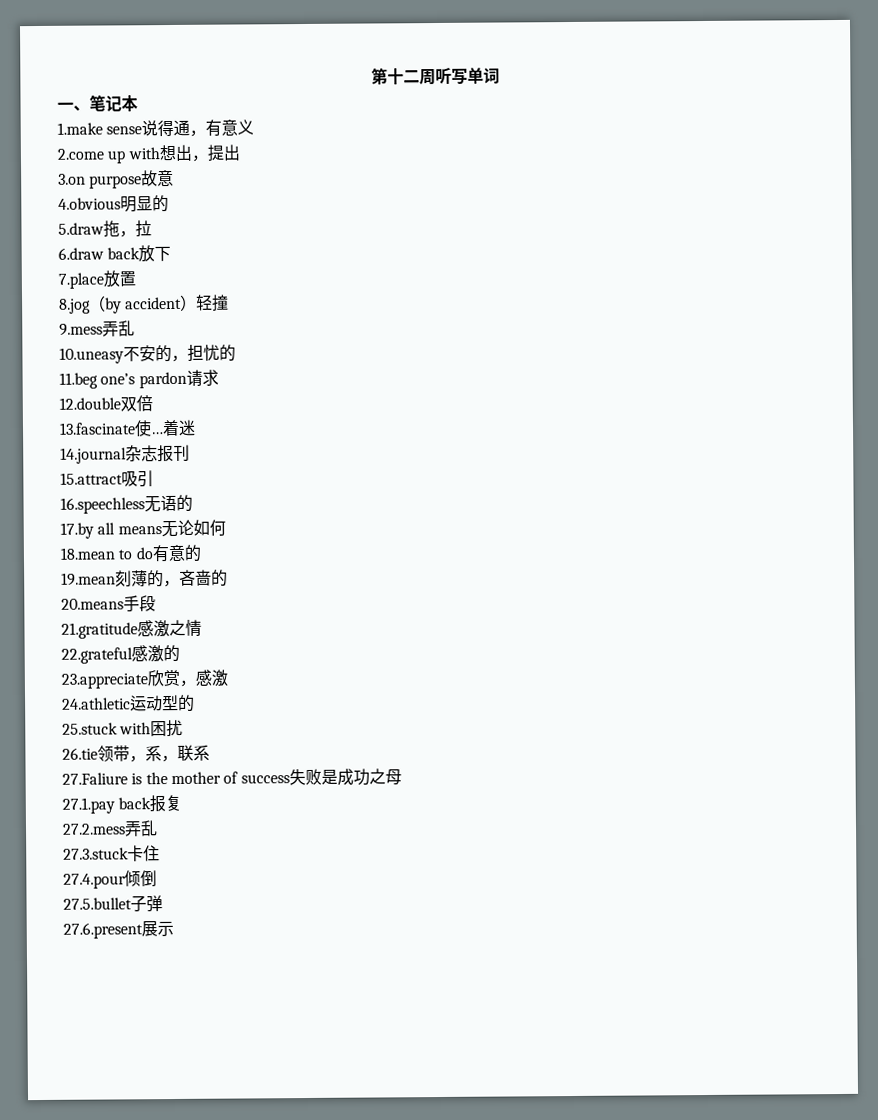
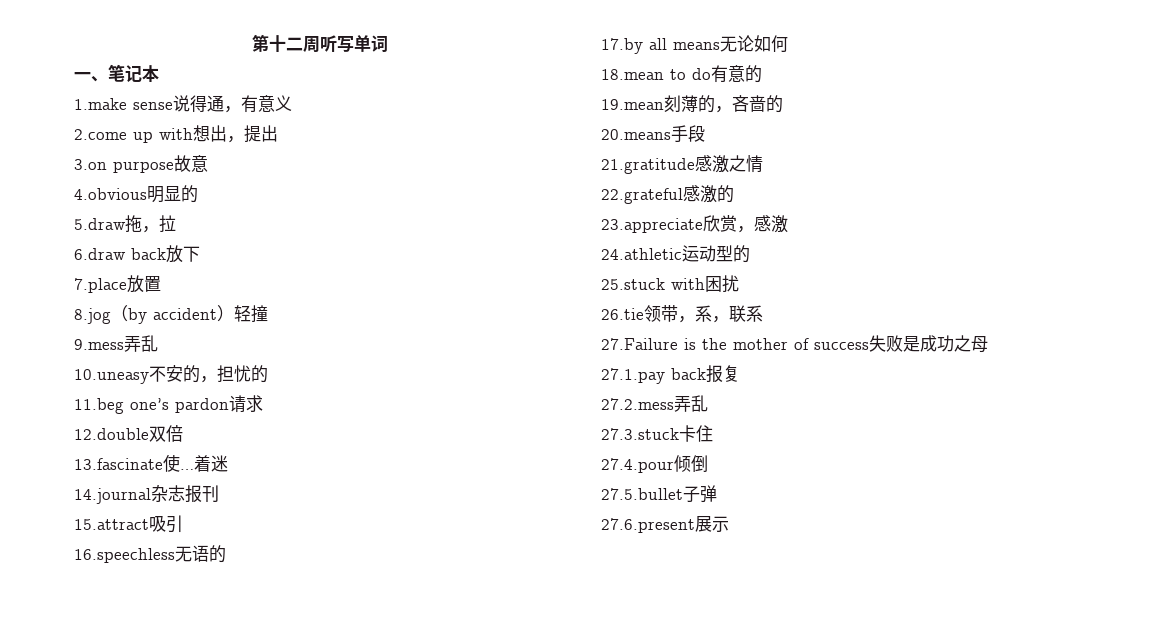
[62,772,128,785] 27.Faliure -> [601,338,678,350] 27.Failure

